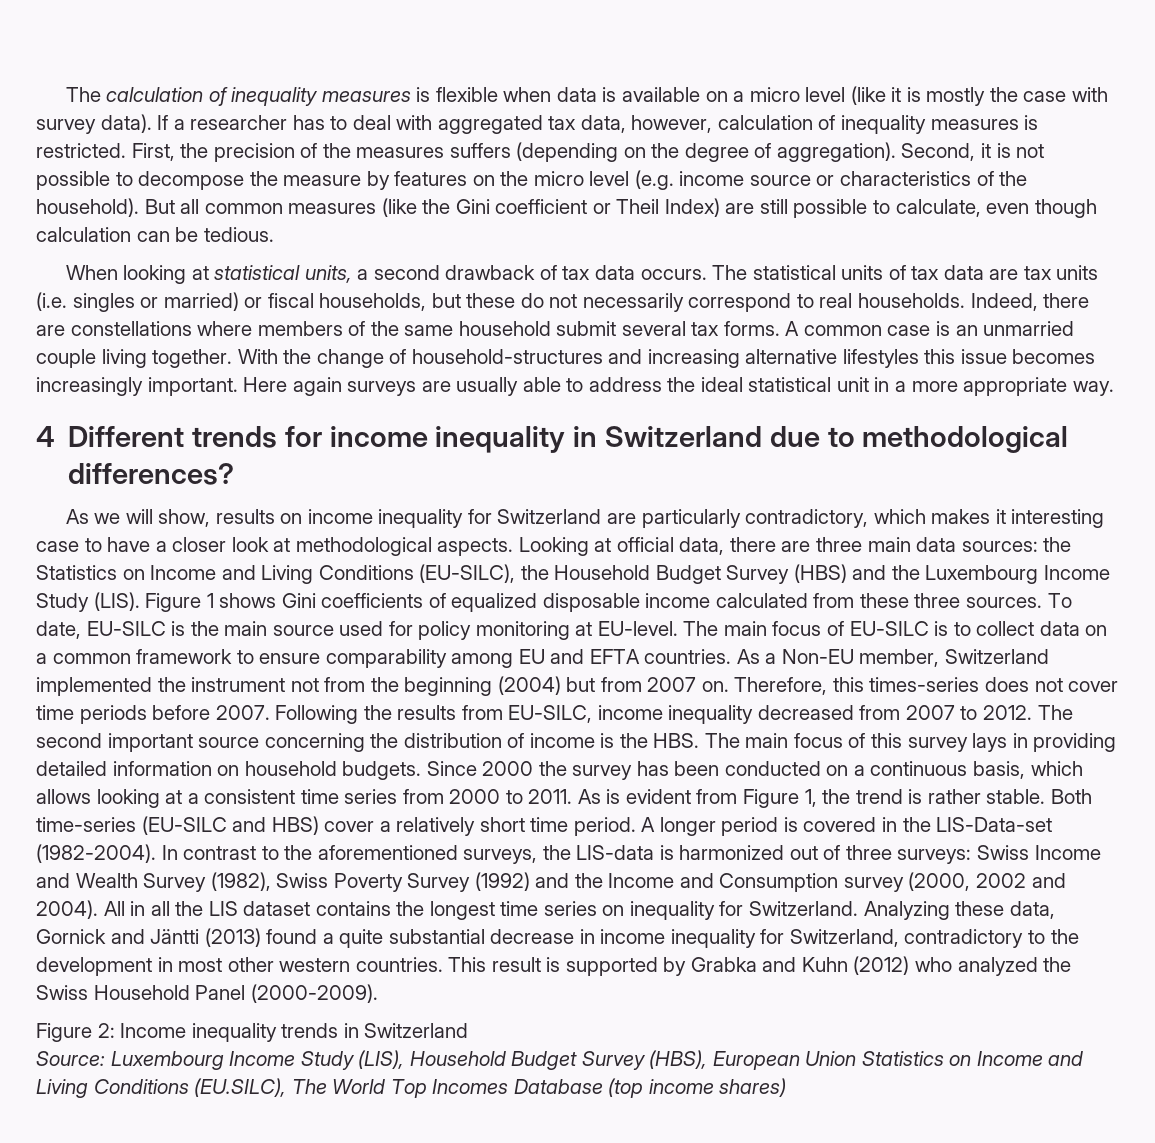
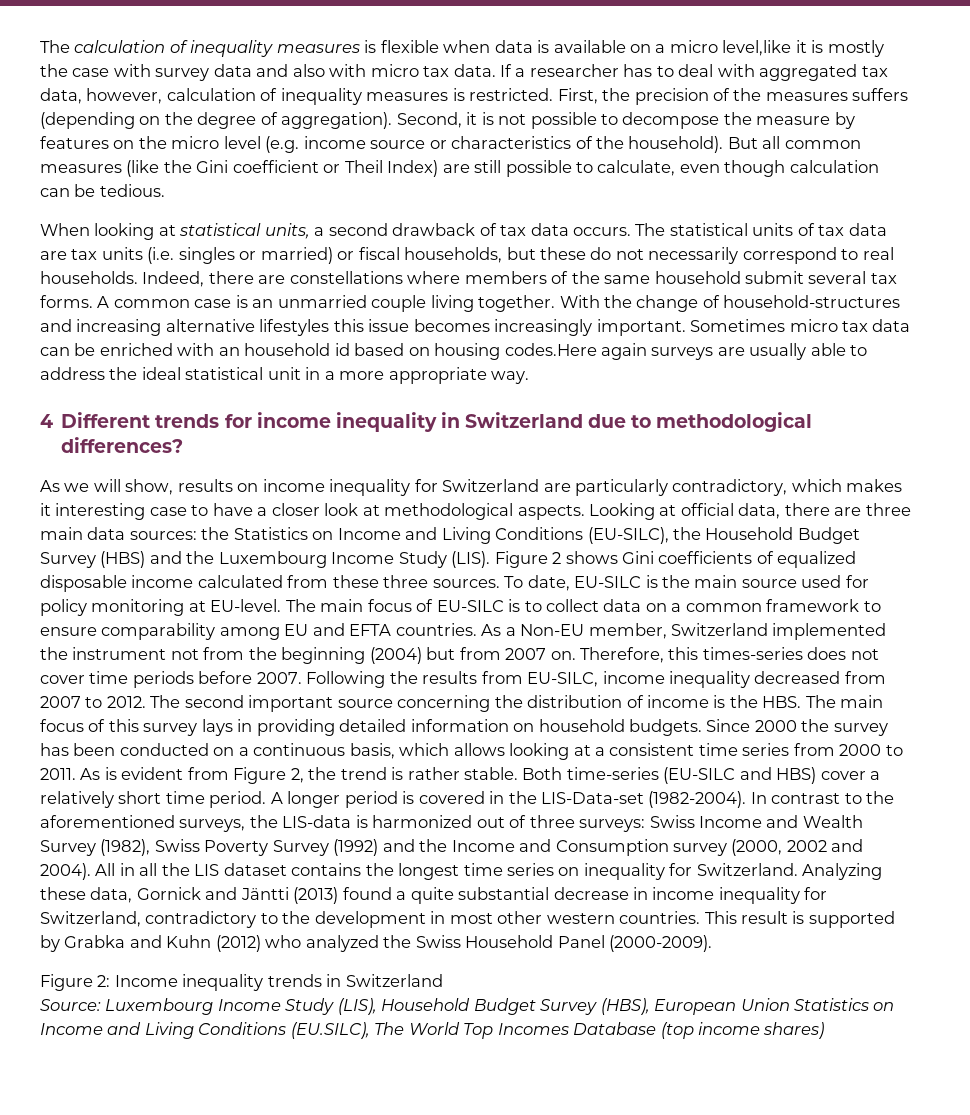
[805,86,886,105] level (like -> [722,40,792,56] level,like
[100,114,152,133] data). -> [213,64,496,77] data and also with micro tax data.
[243,377,288,392] Here -> [690,319,911,332] [40,343,597,360] Sometimes micro tax data can be enriched with an household id based on housing codes.Here
[206,593,214,608] 1 -> [552,552,562,564] 2
[804,789,817,807] 1, -> [290,768,304,783] 2,

